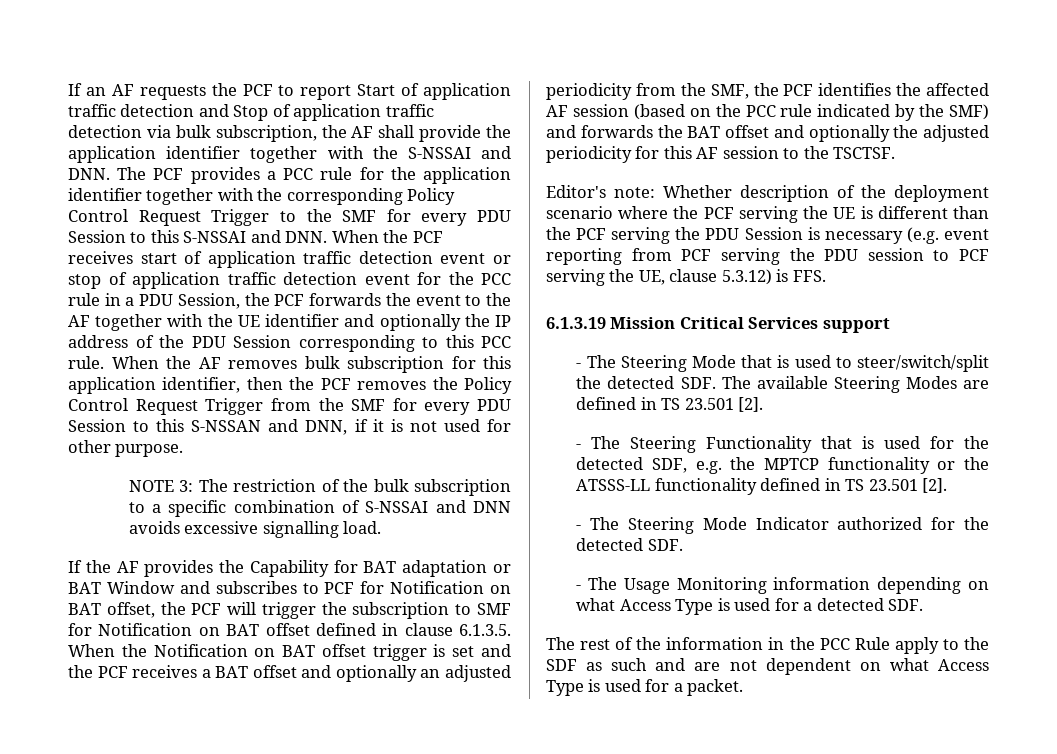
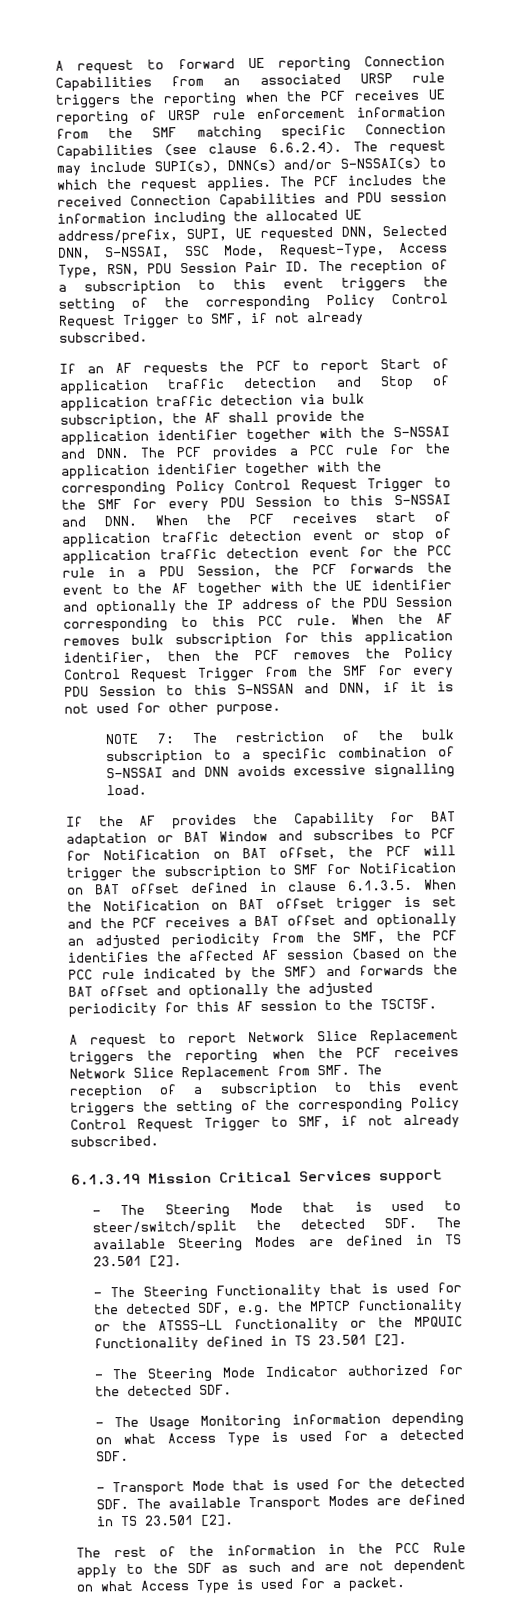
(68, 89) none -> [55,55,445,75] [55,72,445,92] [55,89,445,109] [56,106,446,126] [56,123,446,141] [56,140,446,160] [56,157,446,176] [57,174,447,193] [57,191,447,209] [57,209,362,227] [57,225,447,245] [58,242,448,260] [58,259,448,279] [58,276,448,296] [58,293,448,313] [58,311,364,330] [59,331,148,343] A request to forward UE reporting Connection Capabilities from an associated URSP rule triggers the reporting when the PCF receives UE reporting of URSP rule enforcement information from the SMF matching specific Connection Capabilities (see clause 6.6.2.4). The request may include SUPI(s), DNN(s) and/or S-NSSAI(s) to which the request applies. The PCF includes the received Connection Capabilities and PDU session information including the allocated UE address/prefix, SUPI, UE requested DNN, Selected DNN, S-NSSAI, SSC Mode, Request-Type, Access Type, RSN, PDU Session Pair ID. The reception of a subscription to this event triggers the setting of the corresponding Policy Control Request Trigger to SMF, if not already subscribed. //
[179,480,194,492] 3: -> [156,733,175,744] 7:
[546,185,989,202] [546,206,989,223] [546,227,989,244] [546,248,989,265] [546,269,826,286] Editor's note: Whether description of the deployment scenario where the PCF serving the UE is different than the PCF serving the PDU Session is necessary (e.g. event reporting from PCF serving the PDU session to PCF serving the UE, clause 5.3.12) is FFS. -> [69,1029,459,1049] [69,1046,459,1066] [69,1064,382,1082] [69,1080,459,1100] [70,1097,460,1117] [70,1114,460,1133] [70,1135,159,1147] A request to report Network Slice Replacement triggers the reporting when the PCF receives Network Slice Replacement from SMF. The reception of a subscription to this event triggers the setting of the corresponding Policy Control Request Trigger to SMF, if not already subscribed.
(757, 486) none -> [349,1316,463,1328] [93,1336,199,1352] or the MPQUIC functionality
(923, 605) none -> [95,1477,465,1497] [95,1494,465,1512] [95,1514,234,1527] // - Transport Mode that is used for the detected SDF. The available Transport Modes are defined in TS 23.501 [2].

